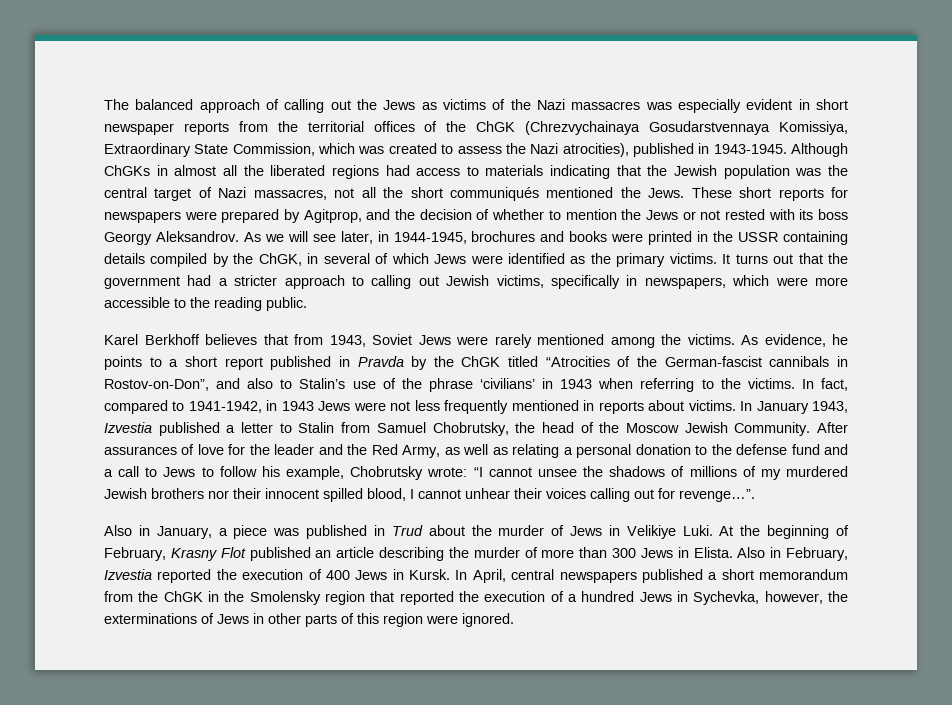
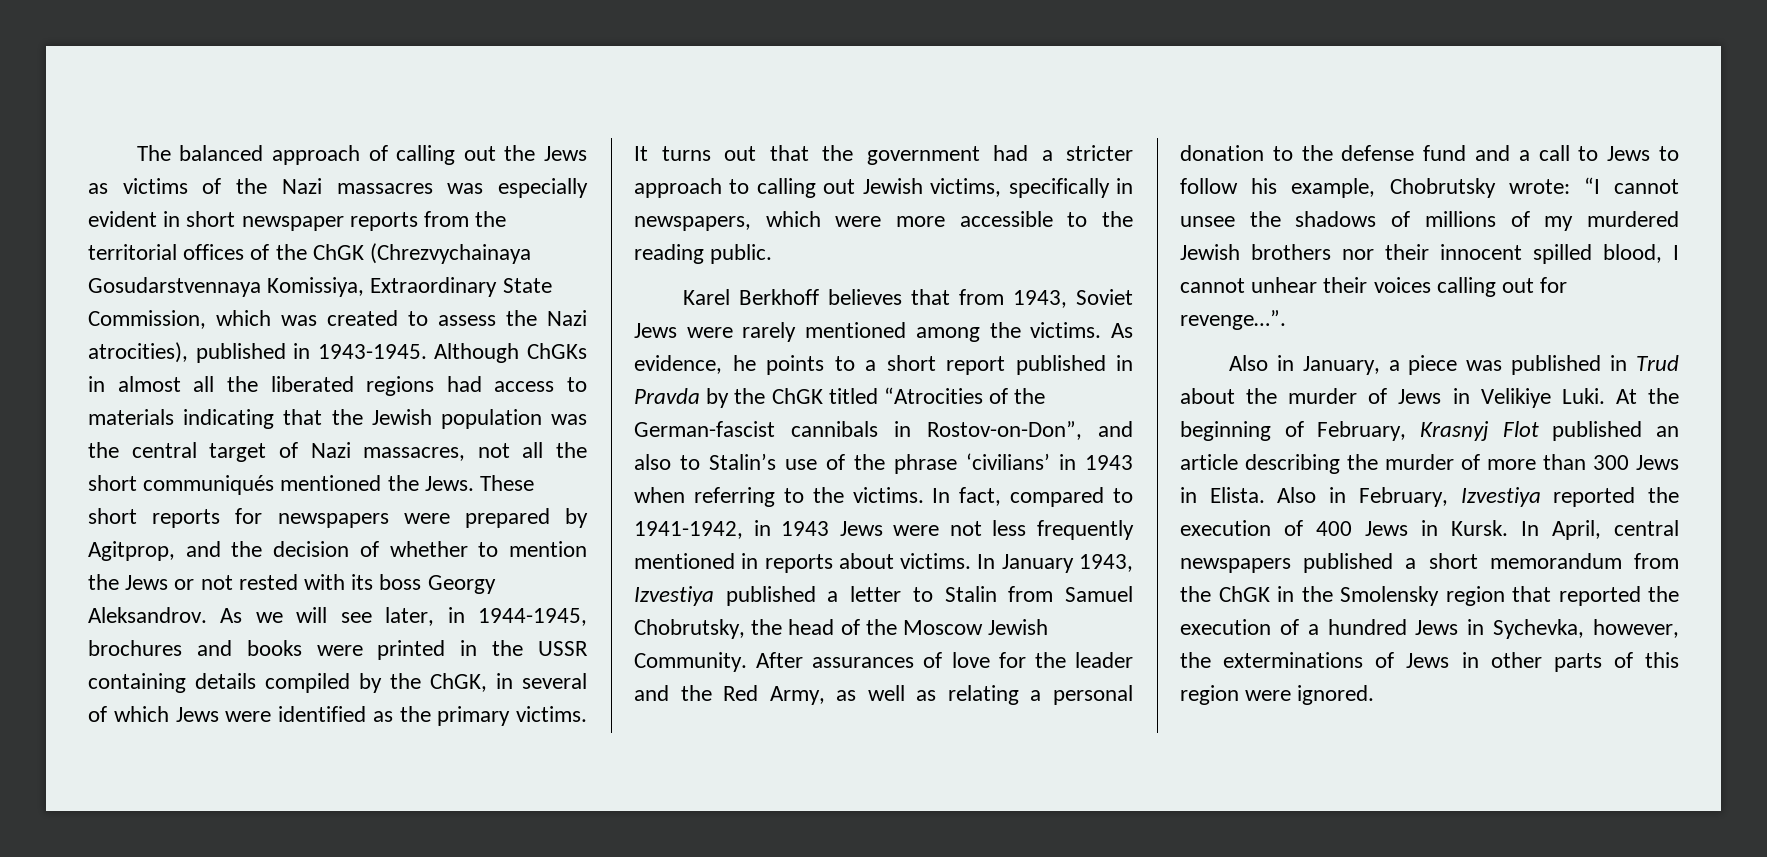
[104,422,152,433] Izvestia -> [634,586,714,606] Izvestiya
[170,548,217,561] Krasny -> [1420,421,1489,441] Krasnyj
[104,569,152,580] Izvestia -> [1460,487,1541,507] Izvestiya

